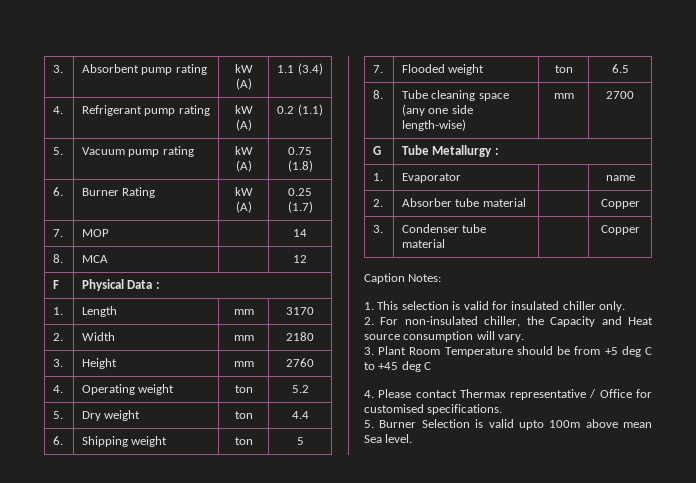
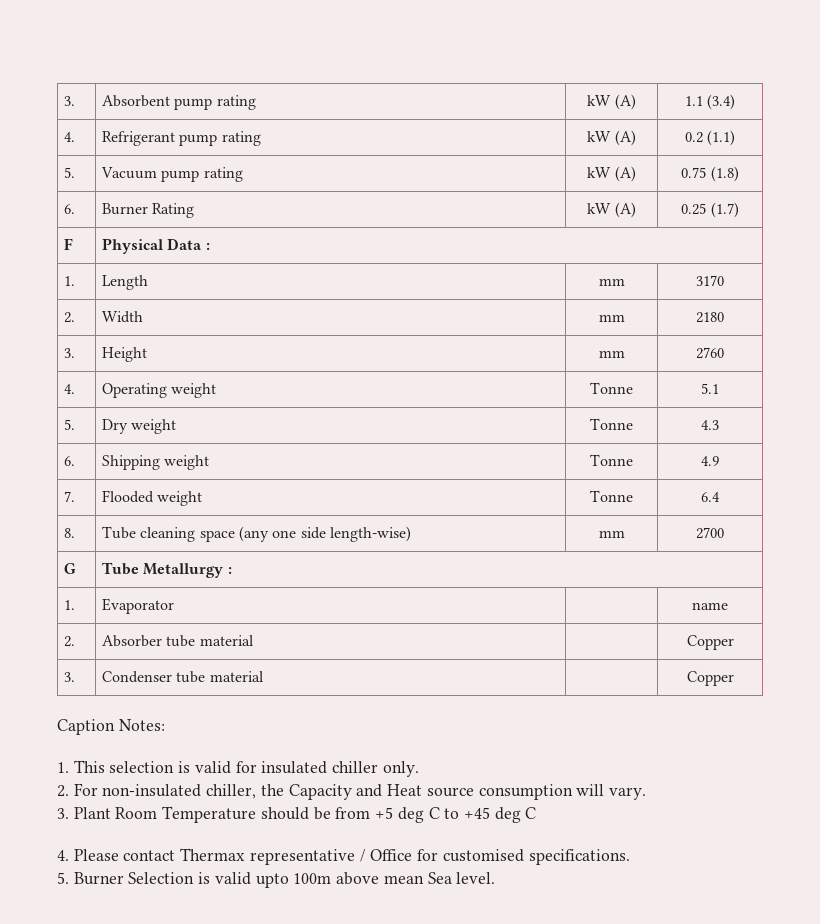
[53,229,64,237] [82,229,110,237] [293,229,307,237] [53,254,64,263] [82,255,109,263] [293,255,307,263] // 7. | MOP | | 14 // 8. | MCA | | 12 -> (739, 210) none
[234,385,253,393] [291,385,309,393] ton | 5.2 -> [590,382,633,394] [701,383,719,394] Tonne | 5.1
[234,411,253,419] [291,411,309,419] ton | 4.4 -> [590,418,633,430] [701,420,719,430] Tonne | 4.3
[234,437,253,445] [296,437,304,445] ton | 5 -> [590,454,633,466] [701,456,719,466] Tonne | 4.9
[554,65,573,73] [611,64,629,73] ton | 6.5 -> [590,490,633,502] [701,492,720,502] Tonne | 6.4

